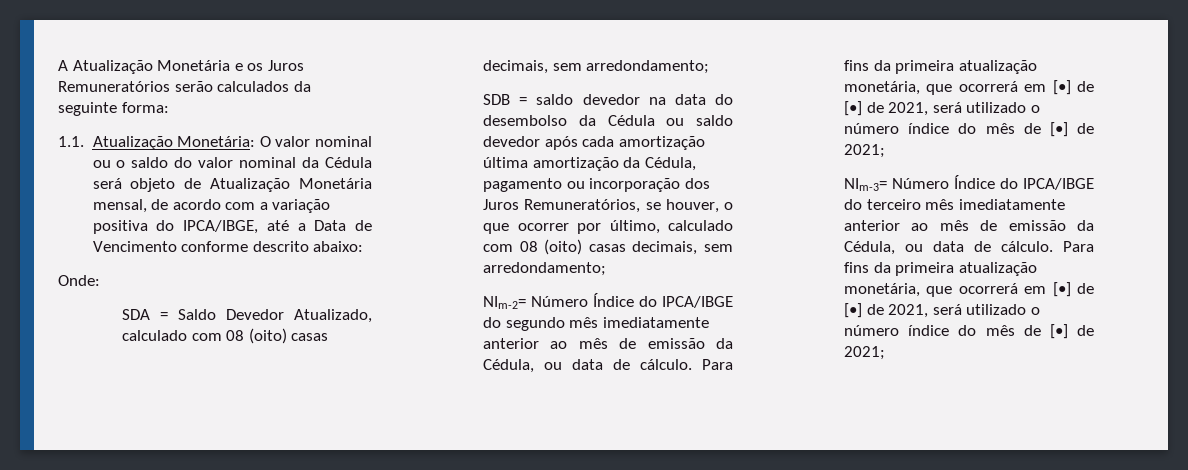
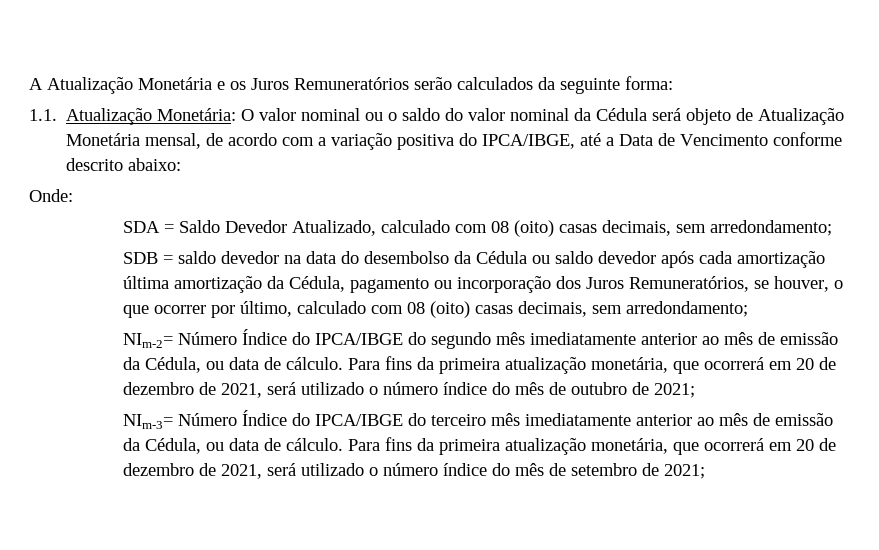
[1052,80,1094,95] [844,101,863,116] [•] de [•] -> [796,357,837,370] [123,382,195,395] 20 de dezembro
[1049,122,1068,137] [•] -> [571,382,628,395] outubro
[1052,282,1094,297] [844,303,863,318] [•] de [•] -> [796,438,837,451] [123,463,195,476] 20 de dezembro
[1049,324,1068,339] [•] -> [571,463,638,476] setembro

